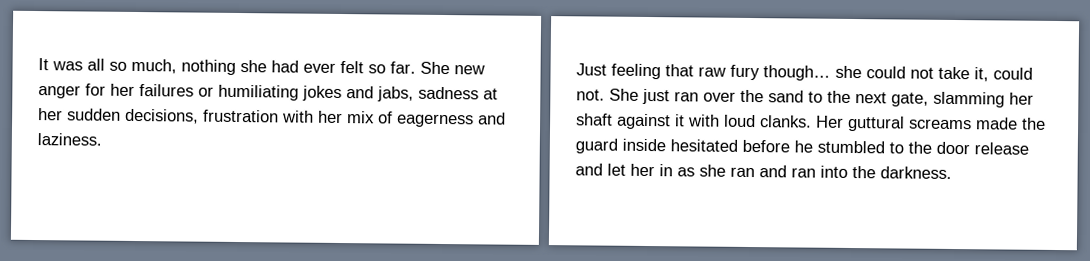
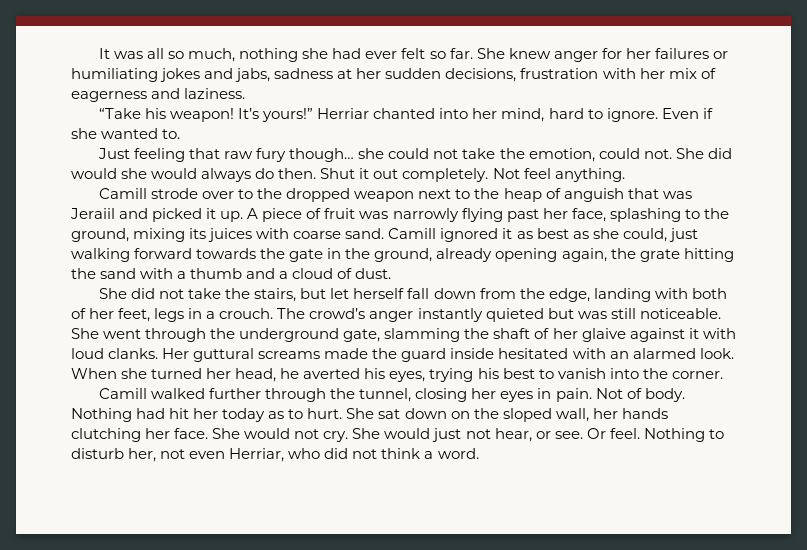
[454,65,485,75] new -> [508,48,551,59] knew
(102, 139) none -> [99,108,713,122] [71,128,181,139] // “Take his weapon! It’s yours!” Herriar chanted into her mind, hard to ignore. Even if she wanted to.
[974,67,989,82] it, -> [499,148,595,162] the emotion,
[642,88,1034,108] [576,113,613,126] just ran over the sand to the next gate, slamming her shaft -> [707,148,732,159] [71,168,625,182] [99,188,692,202] [70,208,729,222] [71,228,698,242] [71,248,734,262] [71,268,392,279] [99,288,727,302] [71,308,721,322] [71,328,626,342] did would she would always do then. Shut it out completely. Not feel anything. // Camill strode over to the dropped weapon next to the heap of anguish that was Jeraiil and picked it up. A piece of fruit was narrowly flying past her face, splashing to the ground, mixing its juices with coarse sand. Camill ignored it as best as she could, just walking forward towards the gate in the ground, already opening again, the grate hitting the sand with a thumb and a cloud of dust. // She did not take the stairs, but let herself fall down from the edge, landing with both of her feet, legs in a crouch. The crowd’s anger instantly quieted but was still noticeable. She went through the underground gate, slamming the shaft of her glaive
[742,139,1029,155] [575,163,952,179] before he stumbled to the door release and let her in as she ran and ran into the darkness. -> [572,348,734,359] [71,368,723,382] [99,388,685,402] [71,408,668,422] [71,428,724,442] [71,448,479,462] with an alarmed look. When she turned her head, he averted his eyes, trying his best to vanish into the corner. // Camill walked further through the tunnel, closing her eyes in pain. Not of body. Nothing had hit her today as to hurt. She sat down on the sloped wall, her hands clutching her face. She would not cry. She would just not hear, or see. Or feel. Nothing to disturb her, not even Herriar, who did not think a word.

